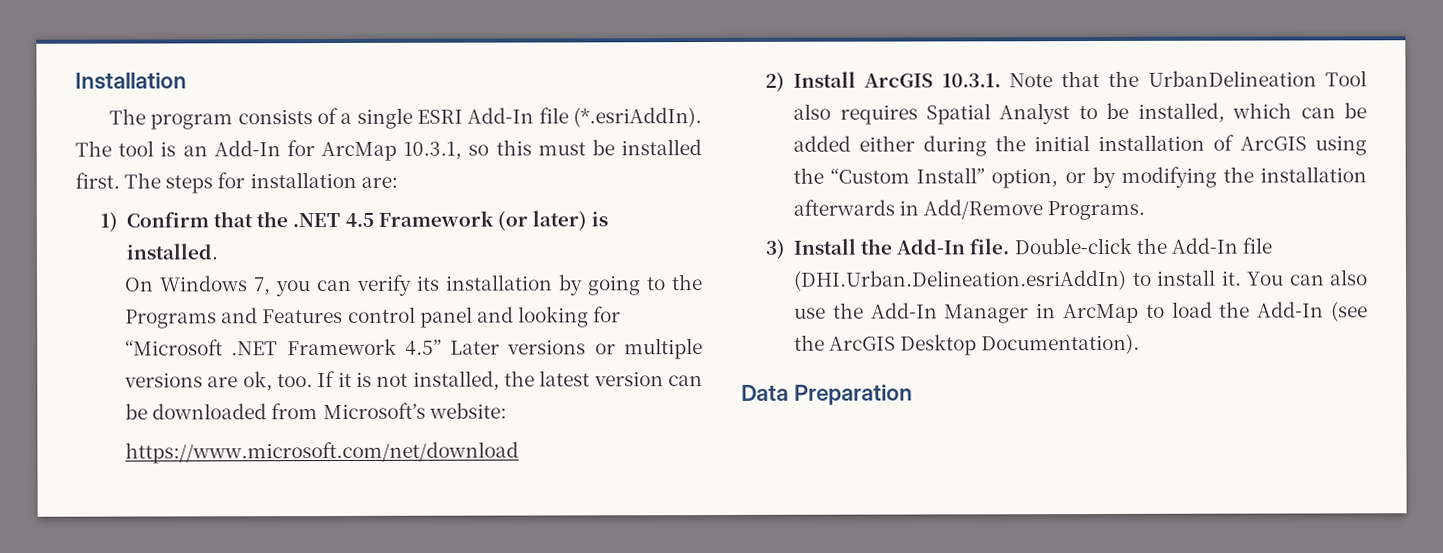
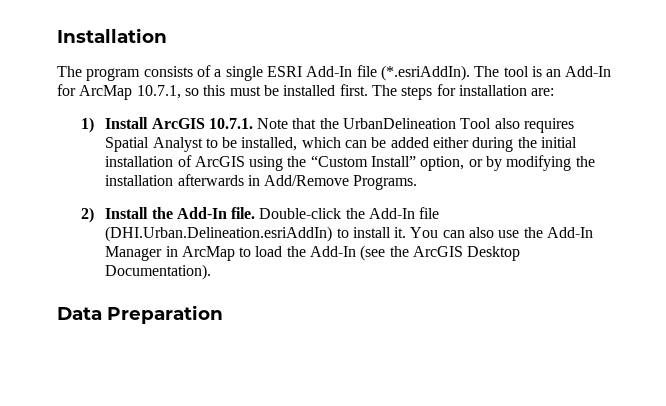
[403,141,463,160] 10.3.1, -> [136,85,181,99] 10.7.1,
[126,210,609,231] [126,243,219,260] [125,274,703,297] [125,306,622,329] [125,338,704,360] [124,370,703,392] [125,402,507,420] [125,441,520,464] [764,71,785,92] Confirm that the .NET 4.5 Framework (or later) is installed. // On Windows 7, you can verify its installation by going to the Programs and Features control panel and looking for “Microsoft .NET Framework 4.5” Later versions or multiple versions are ok, too. If it is not installed, the latest version can be downloaded from Microsoft’s website: // https://www.microsoft.com/net/download // 2) -> (95, 125) none
[941,73,1001,88] 10.3.1. -> [208,118,253,129] 10.7.1.
[764,238,785,259] 3) -> [81,207,95,223] 2)

